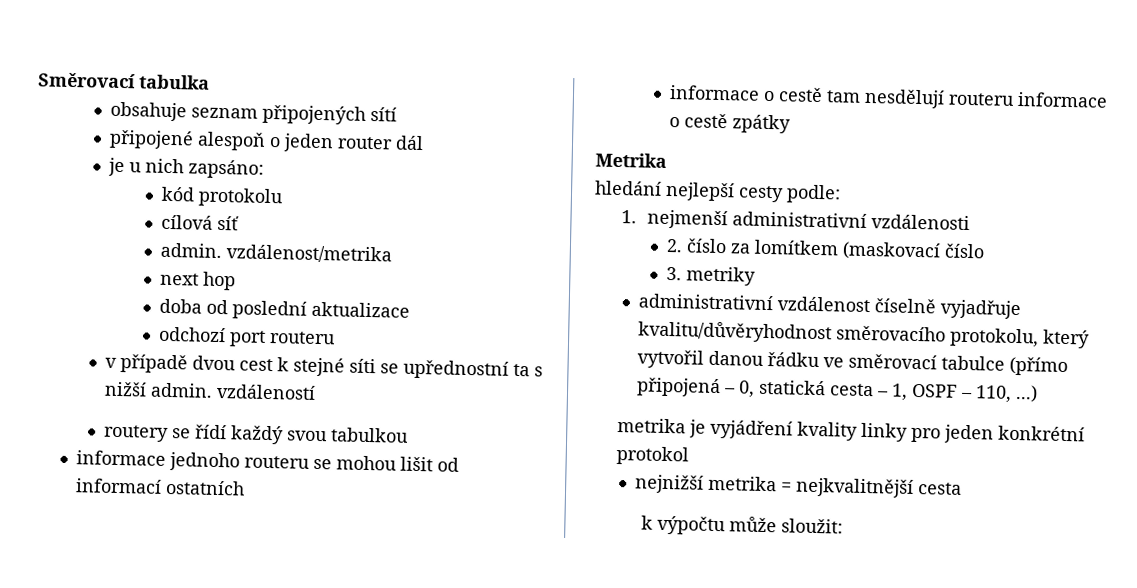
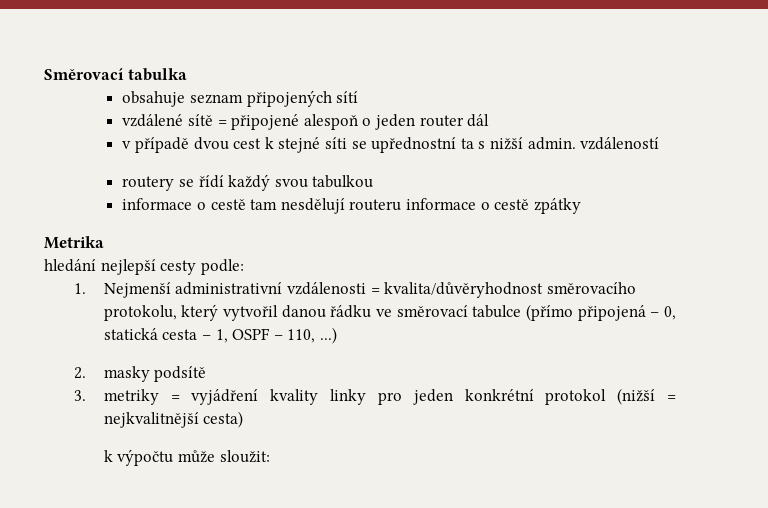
(397, 114) none -> [122,114,227,127] vzdálené sítě =
[107,157,264,179] [160,186,284,208] [160,214,239,231] [159,242,392,264] [159,271,236,291] [158,298,410,320] [157,326,336,347] // je u nich zapsáno: // kód protokolu // cílová síť // admin. vzdálenost/metrika // next hop // doba od poslední aktualizace // odchozí port routeru -> (490, 120) none
[76,450,460,472] [75,478,246,496] // informace jednoho routeru se mohou lišit od informací ostatních -> (374, 181) none
[647,209,729,230] nejmenší -> [103,282,171,298] Nejmenší
[665,238,985,261] [665,266,756,286] [638,293,1022,320] [638,320,833,344] // 2. číslo za lomítkem (maskovací číslo // 3. metriky // administrativní vzdálenost číselně vyjadřuje kvalitu/důvěryhodnost -> [370,282,544,298] = kvalita/důvěryhodnost
[616,417,706,438] metrika je -> [73,366,207,382] [73,389,180,405] 2. masky podsítě // 3. metriky =
[635,474,778,494] // nejnižší metrika -> [617,388,656,405] (nižší
[918,482,963,495] cesta -> [203,411,244,428] cesta)

